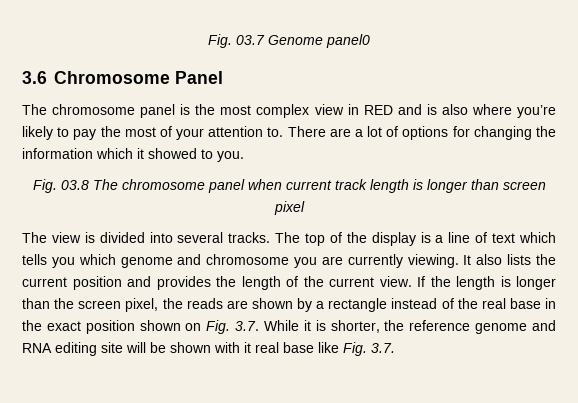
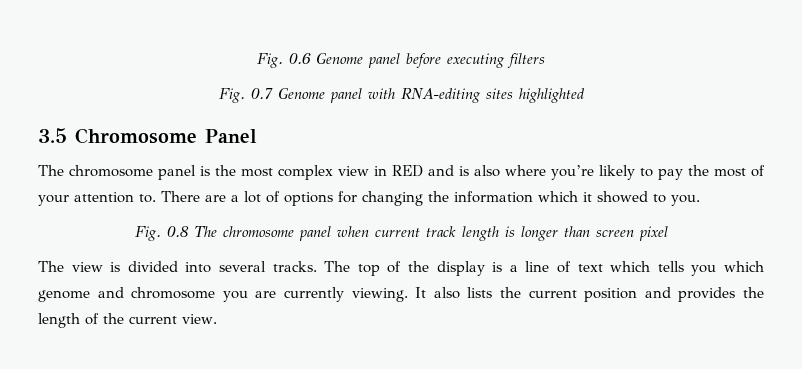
[208,34,370,48] [22,71,47,84] Fig. 03.7 Genome panel0 // 3.6 -> [257,53,545,68] [218,88,585,103] [38,128,67,143] Fig. 0.6 Genome panel before executing filters // Fig. 0.7 Genome panel with RNA-editing sites highlighted // 3.5
[60,180,89,190] 03.8 -> [166,226,189,237] 0.8
[417,276,556,290] [22,298,556,312] [22,320,556,334] [22,342,395,356] If the length is longer than the screen pixel, the reads are shown by a rectangle instead of the real base in the exact position shown on Fig. 3.7. While it is shorter, the reference genome and RNA editing site will be shown with it real base like Fig. 3.7. -> (217, 319) none

